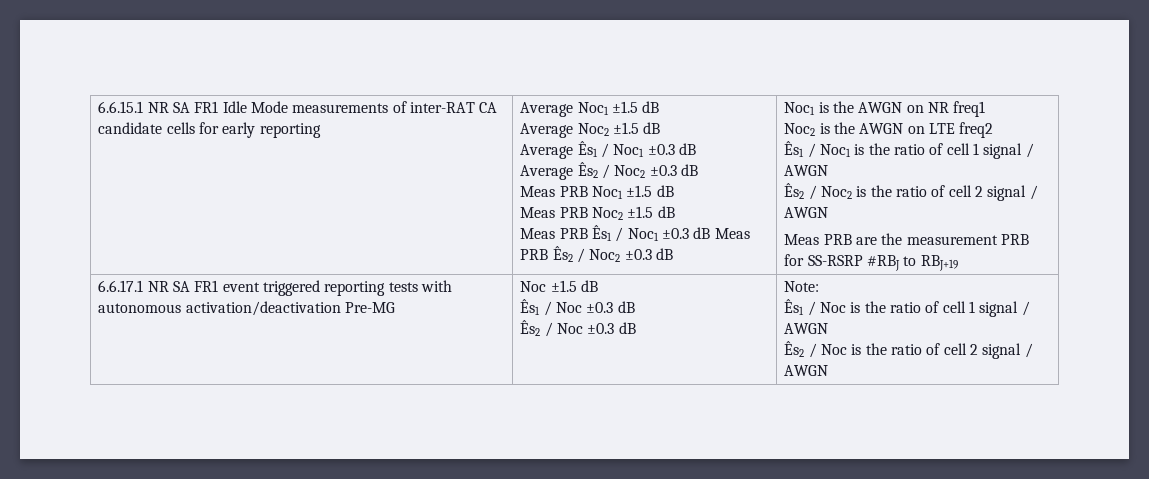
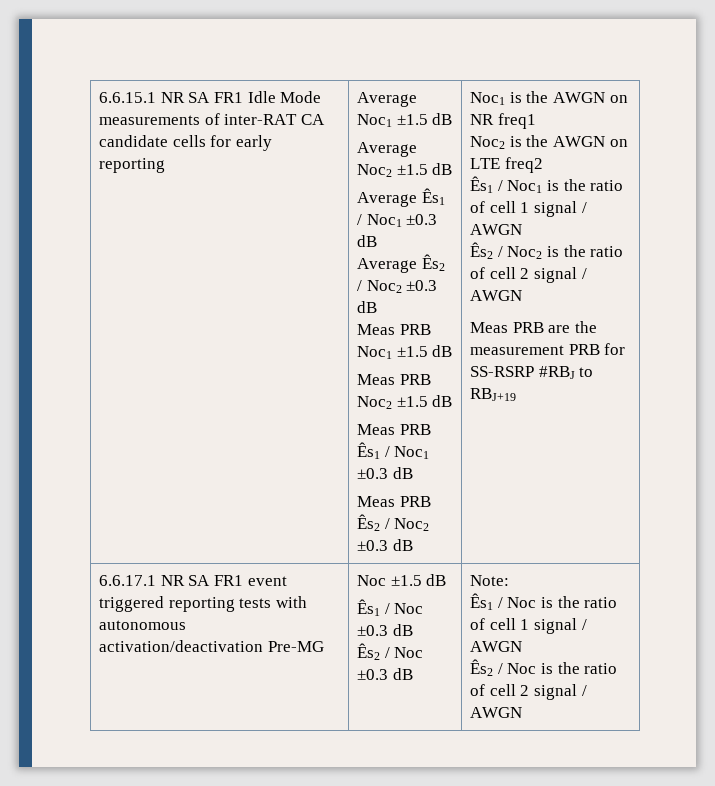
(711, 233) none -> (413, 473) //

